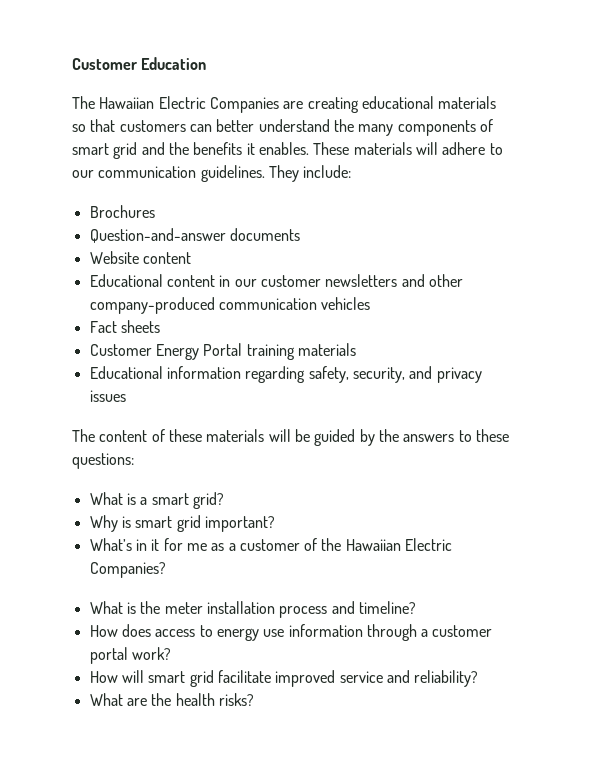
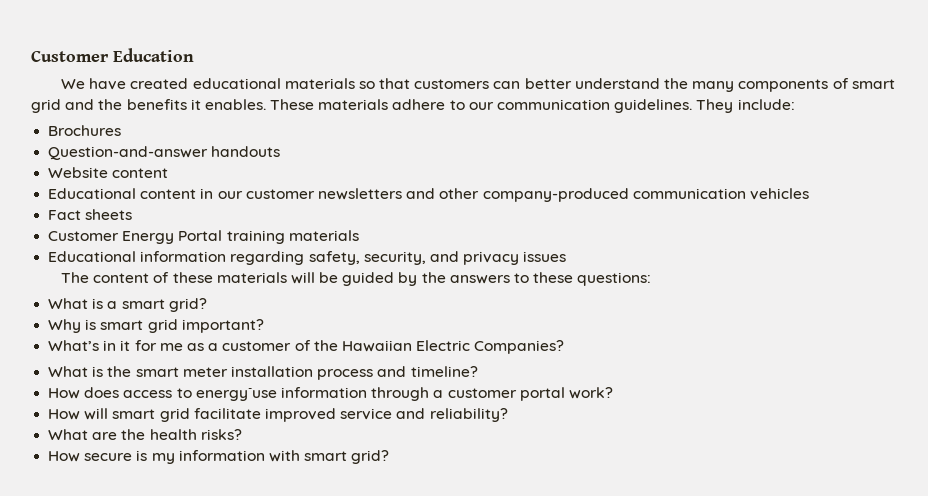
[72,96,359,113] The Hawaiian Electric Companies are creating -> [60,78,189,90] We have created
[415,142,438,155] will -> (389, 104) none
[229,228,300,241] documents -> [211,146,281,157] handouts
(161, 607) none -> [135,367,179,377] smart
[216,628,285,641] energy use -> [195,388,277,401] energy-use
(254, 699) none -> [48,450,390,464] // How secure is my information with smart grid?

